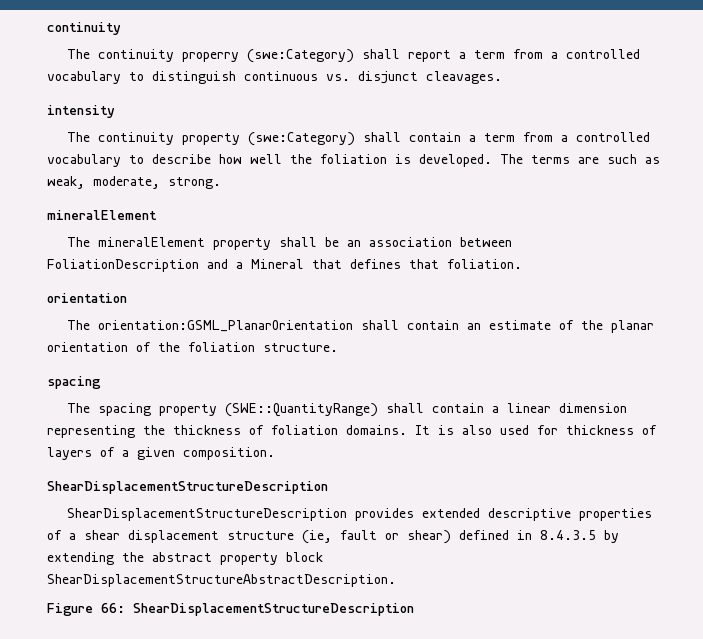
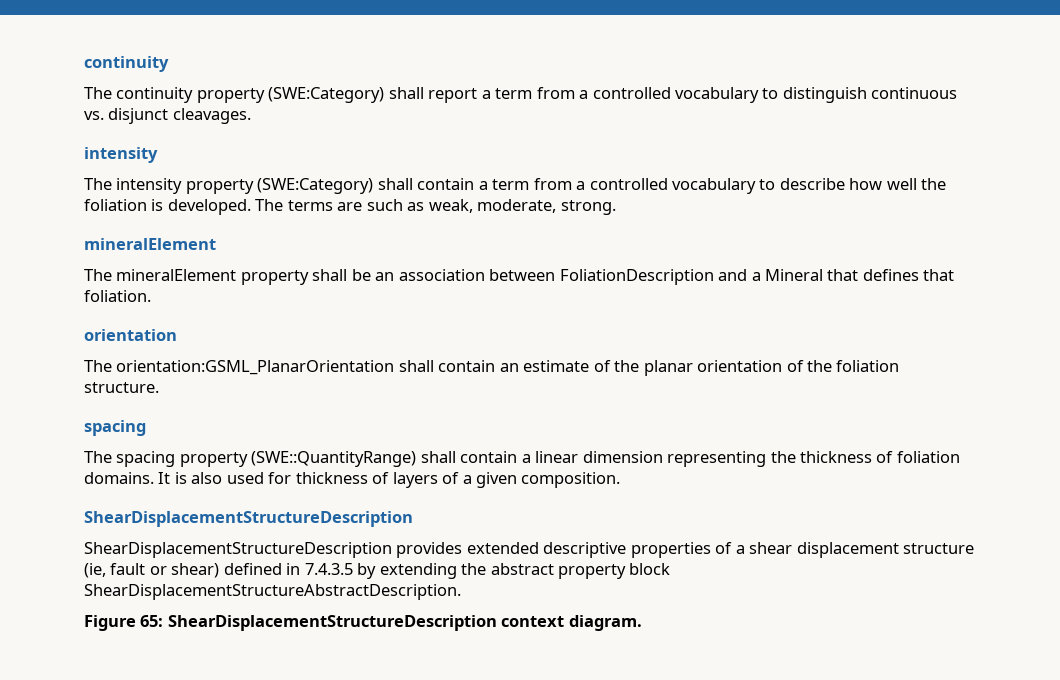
[182,49,355,63] properry (swe:Category) -> [196,87,385,103] property (SWE:Category)
[98,132,356,146] continuity property (swe:Category) -> [116,178,374,194] intensity property (SWE:Category)
[540,530,596,540] 8.4.3.5 -> [304,563,353,575] 7.4.3.5
[101,603,414,616] 66: ShearDisplacementStructureDescription -> [140,615,642,631] 65: ShearDisplacementStructureDescription context diagram.

